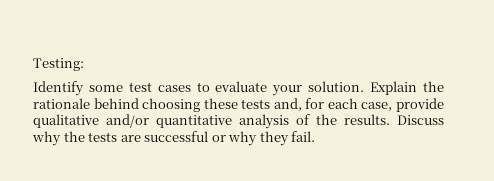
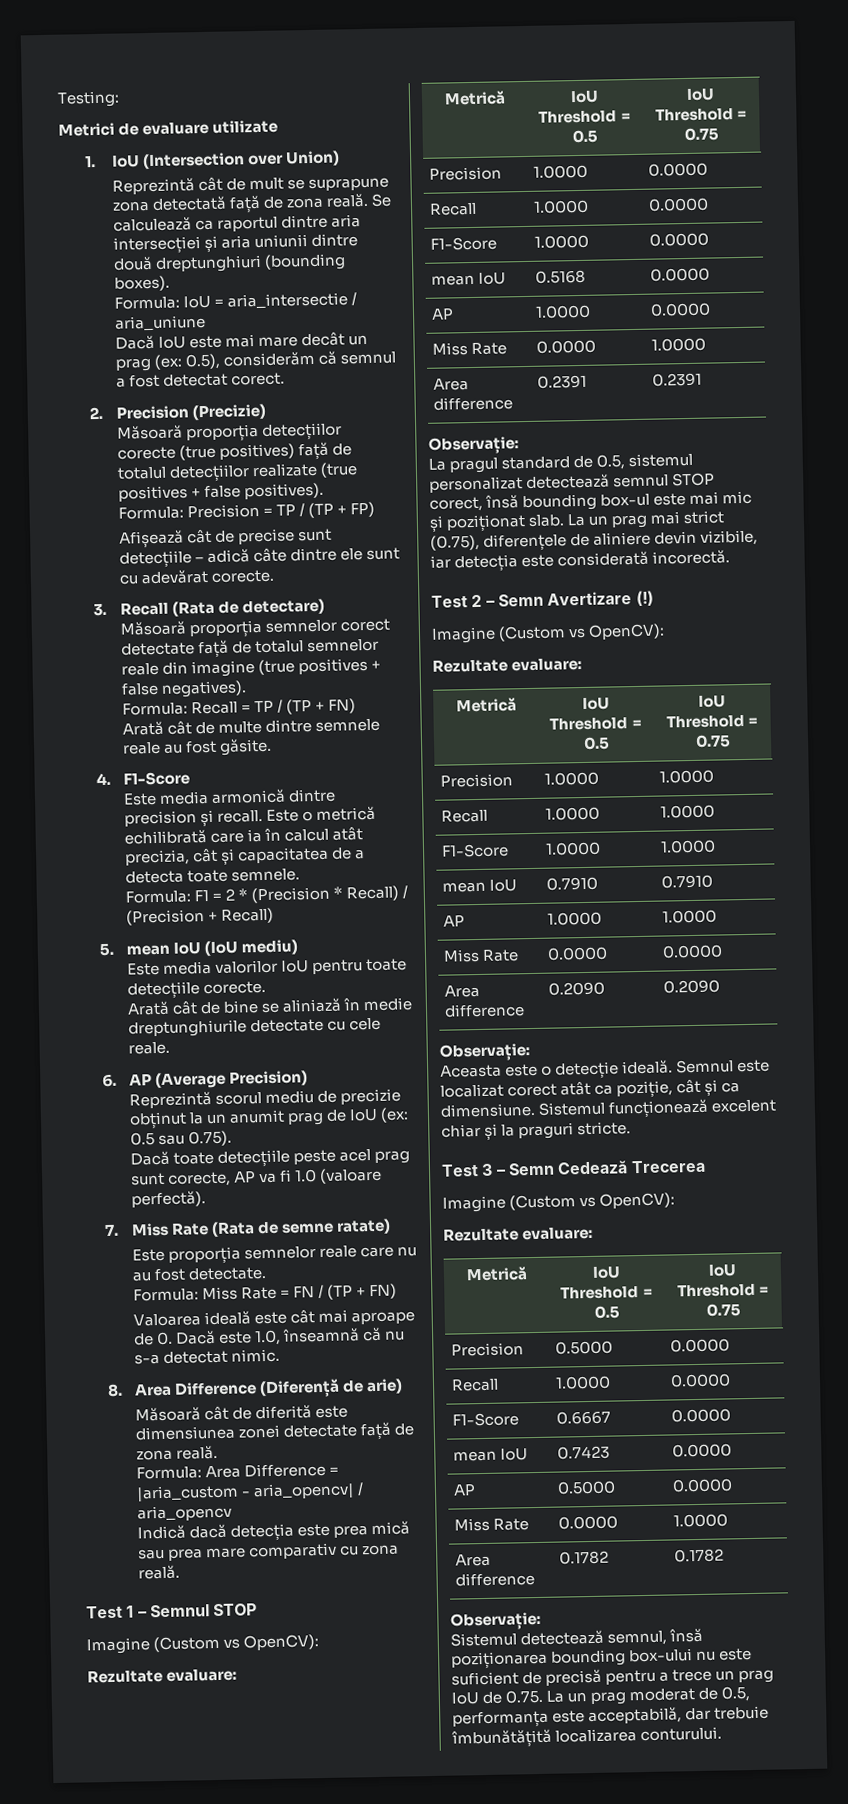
[33,81,445,96] [33,98,444,112] [33,114,444,129] [32,131,316,146] Identify some test cases to evaluate your solution. Explain the rationale behind choosing these tests and, for each case, provide qualitative and/or quantitative analysis of the results. Discuss why the tests are successful or why they fail. -> [58,119,279,137] [85,150,340,170] [111,176,389,195] [111,192,392,214] [112,214,361,232] [112,233,358,255] [112,253,346,273] [113,275,170,292] [113,292,357,310] [114,314,206,331] [114,331,368,350] [114,350,396,372] [115,372,285,388] [89,403,266,421] [116,422,342,443] [116,441,352,461] [116,462,358,483] [117,482,324,502] [117,501,375,520] [118,528,332,549] [118,547,400,569] [118,568,274,585] [93,598,325,617] [119,618,390,639] [120,638,379,659] [120,658,381,678] [120,680,247,698] [121,698,356,716] [121,718,380,736] [121,737,272,756] [96,771,190,786] [122,788,336,806] [123,805,376,828] [123,826,363,845] [123,846,365,866] [124,868,300,884] [124,885,409,904] [125,907,274,926] [99,939,298,957] [126,958,407,976] [126,980,266,1000] [126,997,413,1016] [127,1017,381,1038] [127,1041,170,1055] [102,1070,308,1090] [128,1088,401,1109] [128,1107,409,1130] [129,1130,232,1147] [129,1149,410,1168] [130,1167,382,1187] [130,1190,206,1208] [104,1218,391,1238] [131,1245,417,1265] [131,1267,267,1282] [132,1283,398,1302] [132,1309,415,1327] [133,1326,405,1346] [133,1348,280,1365] [107,1378,403,1399] [134,1404,348,1422] [134,1421,414,1441] [135,1444,218,1461] [135,1462,339,1480] [135,1482,364,1502] [136,1504,232,1522] [136,1520,410,1542] [137,1542,399,1561] [137,1564,180,1580] [86,1603,258,1619] [86,1634,320,1655] [87,1668,238,1684] [443,90,506,106] [569,90,599,104] [538,110,631,124] [571,129,598,144] [686,88,715,101] [654,108,748,122] [683,127,719,142] [429,166,503,181] [533,164,589,179] [648,162,709,177] [429,202,478,216] [533,199,590,214] [648,197,710,212] [430,236,498,251] [534,234,590,249] [649,232,710,247] [431,272,507,286] [535,269,587,284] [650,267,711,282] [431,308,455,320] [535,304,592,319] [650,302,712,317] [432,342,508,356] [536,339,597,354] [651,337,707,352] [433,378,470,391] [433,396,514,411] [537,374,588,389] [652,372,703,387] [428,436,519,455] [428,452,694,474] [429,472,716,493] [429,490,753,512] [429,510,725,533] [430,529,759,552] [430,549,731,573] [431,590,654,608] [431,623,666,644] [432,657,583,673] [455,697,517,713] [581,697,610,711] [549,717,642,731] [582,736,610,751] [698,695,726,708] [665,714,759,729] [694,734,731,748] [440,773,514,788] [544,771,600,786] [659,769,715,784] [441,809,489,823] [545,806,601,821] [660,804,716,819] [441,843,510,858] [545,841,602,856] [660,839,717,854] [442,879,518,893] [546,876,599,891] [661,874,714,889] [443,915,466,927] [547,911,603,926] [662,909,718,924] [443,948,520,963] [547,946,609,961] [662,944,724,959] [444,984,481,998] [444,1003,526,1018] [548,981,606,996] [663,979,721,994] [439,1043,530,1062] [440,1059,771,1080] [440,1078,741,1099] [440,1098,777,1119] [441,1121,632,1141] [441,1159,706,1177] [442,1192,676,1213] [443,1226,594,1242] [465,1266,528,1282] [591,1266,621,1279] [560,1286,653,1300] [593,1305,620,1319] [708,1264,737,1277] [676,1283,770,1298] [705,1303,741,1317] [451,1342,525,1357] [555,1340,614,1355] [670,1338,731,1353] [451,1378,500,1392] [555,1375,612,1390] [670,1373,732,1388] [452,1412,520,1427] [556,1410,612,1425] [671,1408,732,1423] [453,1448,529,1462] [557,1445,611,1460] [672,1443,733,1458] [453,1484,477,1496] [557,1480,617,1495] [672,1478,734,1493] [454,1517,530,1532] [558,1515,619,1530] [673,1513,729,1528] [455,1553,492,1567] [455,1572,536,1587] [559,1550,610,1565] [674,1548,725,1563] [450,1611,541,1631] [450,1627,704,1647] [451,1648,753,1670] [451,1668,775,1686] [451,1686,751,1706] [452,1705,770,1729] [451,1726,723,1749] Metrici de evaluare utilizate // 1. IoU (Intersection over Union) // Reprezintă cât de mult se suprapune zona detectată față de zona reală. Se calculează ca raportul dintre aria intersecției și aria uniunii dintre două dreptunghiuri (bounding boxes). // Formula: IoU = aria_intersectie / aria_uniune // Dacă IoU este mai mare decât un prag (ex: 0.5), considerăm că semnul a fost detectat corect. // 2. Precision (Precizie) // Măsoară proporția detecțiilor corecte (true positives) față de totalul detecțiilor realizate (true positives + false positives). // Formula: Precision = TP / (TP + FP) // Afișează cât de precise sunt detecțiile – adică câte dintre ele sunt cu adevărat corecte. // 3. Recall (Rata de detectare) // Măsoară proporția semnelor corect detectate față de totalul semnelor reale din imagine (true positives + false negatives). // Formula: Recall = TP / (TP + FN) // Arată cât de multe dintre semnele reale au fost găsite. // 4. F1-Score // Este media armonică dintre precision și recall. Este o metrică echilibrată care ia în calcul atât precizia, cât și capacitatea de a detecta toate semnele. // Formula: F1 = 2 * (Precision * Recall) / (Precision + Recall) // 5. mean IoU (IoU mediu) // Este media valorilor IoU pentru toate detecțiile corecte. // Arată cât de bine se aliniază în medie dreptunghiurile detectate cu cele reale. // 6. AP (Average Precision) // Reprezintă scorul mediu de precizie obținut la un anumit prag de IoU (ex: 0.5 sau 0.75). // Dacă toate detecțiile peste acel prag sunt corecte, AP va fi 1.0 (valoare perfectă). // 7. Miss Rate (Rata de semne ratate) // Este proporția semnelor reale care nu au fost detectate. // Formula: Miss Rate = FN / (TP + FN) // Valoarea ideală este cât mai aproape de 0. Dacă este 1.0, înseamnă că nu s-a detectat nimic. // 8. Area Difference (Diferență de arie) // Măsoară cât de diferită este dimensiunea zonei detectate față de zona reală. // Formula: Area Difference = |aria_custom - aria_opencv| / aria_opencv // Indică dacă detecția este prea mică sau prea mare comparativ cu zona reală. // Test 1 – Semnul STOP // Imagine (Custom vs OpenCV): // Rezultate evaluare: // Metrică | IoU Threshold = 0.5 | IoU Threshold = 0.75 // Precision | 1.0000 | 0.0000 // Recall | 1.0000 | 0.0000 // F1-Score | 1.0000 | 0.0000 // mean IoU | 0.5168 | 0.0000 // AP | 1.0000 | 0.0000 // Miss Rate | 0.0000 | 1.0000 // Area difference | 0.2391 | 0.2391 // Observație: // La pragul standard de 0.5, sistemul personalizat detectează semnul STOP corect, însă bounding box-ul este mai mic și poziționat slab. La un prag mai strict (0.75), diferențele de aliniere devin vizibile, iar detecția este considerată incorectă. // Test 2 – Semn Avertizare (!) // Imagine (Custom vs OpenCV): // Rezultate evaluare: // Metrică | IoU Threshold = 0.5 | IoU Threshold = 0.75 // Precision | 1.0000 | 1.0000 // Recall | 1.0000 | 1.0000 // F1-Score | 1.0000 | 1.0000 // mean IoU | 0.7910 | 0.7910 // AP | 1.0000 | 1.0000 // Miss Rate | 0.0000 | 0.0000 // Area difference | 0.2090 | 0.2090 // Observație: // Aceasta este o detecție ideală. Semnul este localizat corect atât ca poziție, cât și ca dimensiune. Sistemul funcționează excelent chiar și la praguri stricte. // Test 3 – Semn Cedează Trecerea // Imagine (Custom vs OpenCV): // Rezultate evaluare: // Metrică | IoU Threshold = 0.5 | IoU Threshold = 0.75 // Precision | 0.5000 | 0.0000 // Recall | 1.0000 | 0.0000 // F1-Score | 0.6667 | 0.0000 // mean IoU | 0.7423 | 0.0000 // AP | 0.5000 | 0.0000 // Miss Rate | 0.0000 | 1.0000 // Area difference | 0.1782 | 0.1782 // Observație: // Sistemul detectează semnul, însă poziționarea bounding box-ului nu este suficient de precisă pentru a trece un prag IoU de 0.75. La un prag moderat de 0.5, performanța este acceptabilă, dar trebuie îmbunătățită localizarea conturului.

